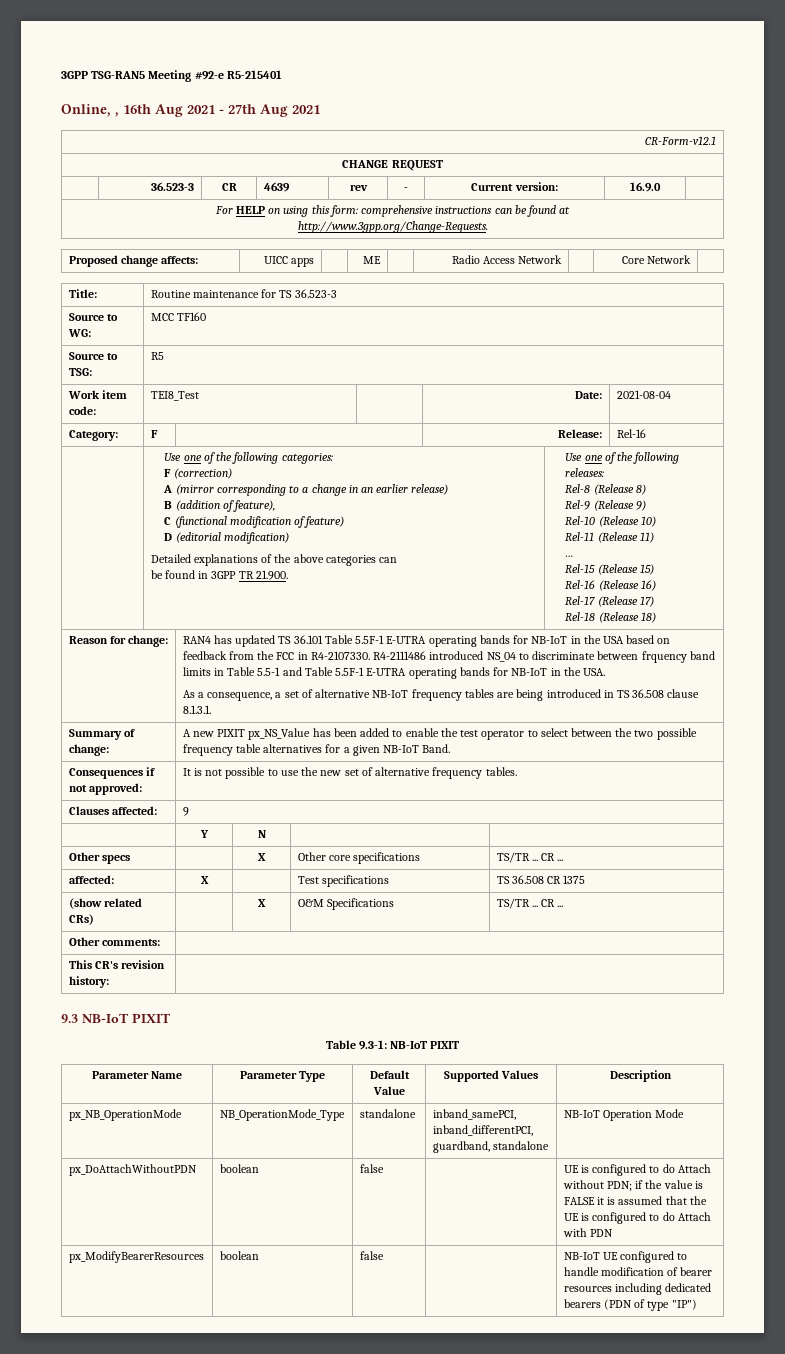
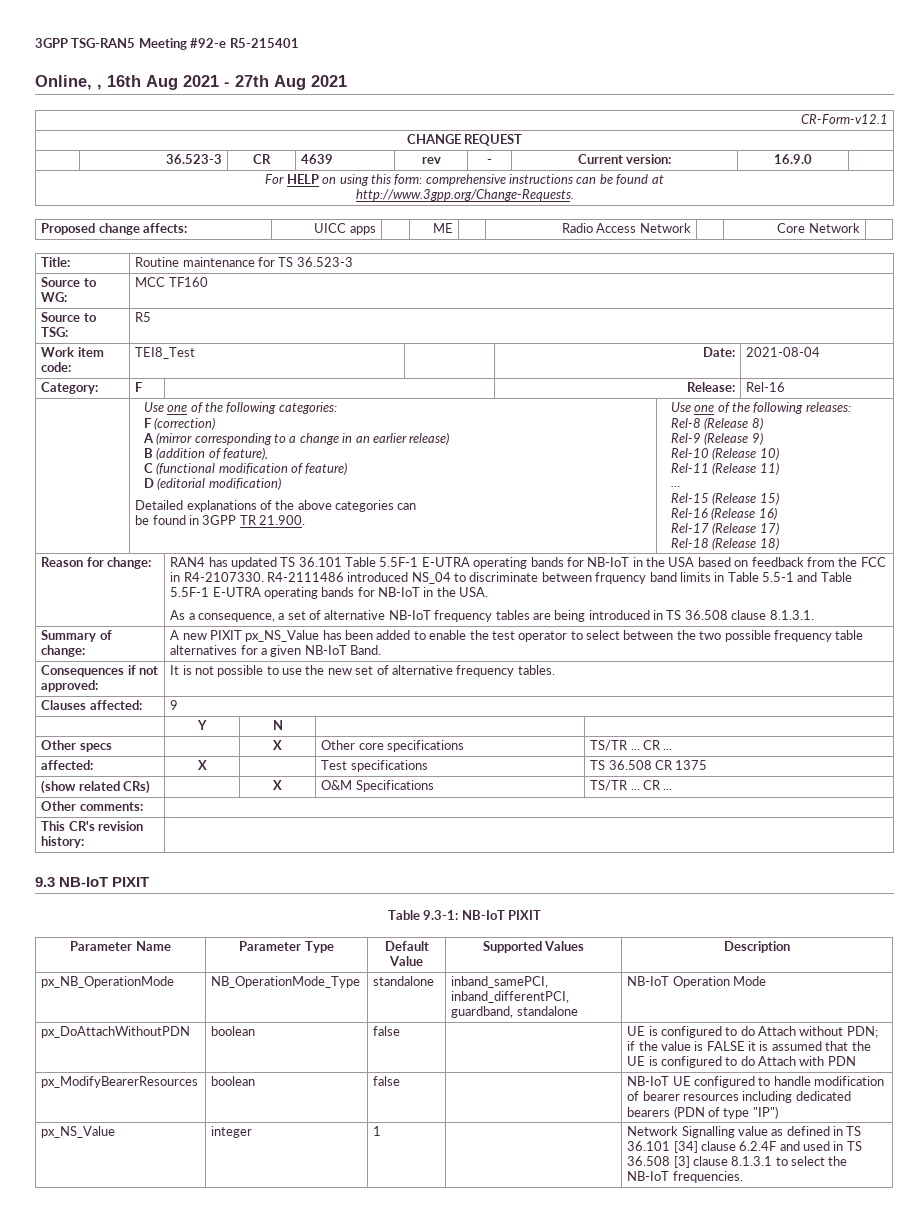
(697, 1304) none -> [41,1126,116,1138] [211,1126,253,1138] [373,1126,382,1136] [627,1126,862,1138] [627,1141,862,1153] [627,1156,848,1168] [627,1171,743,1183] // px_NS_Value | integer | 1 | | Network Signalling value as defined in TS 36.101 [34] clause 6.2.4F and used in TS 36.508 [3] clause 8.1.3.1 to select the NB-IoT frequencies.

